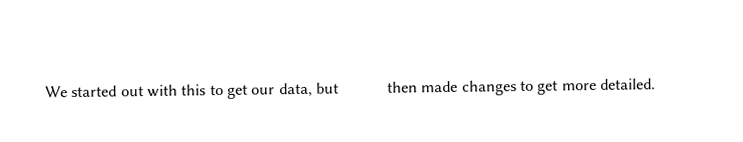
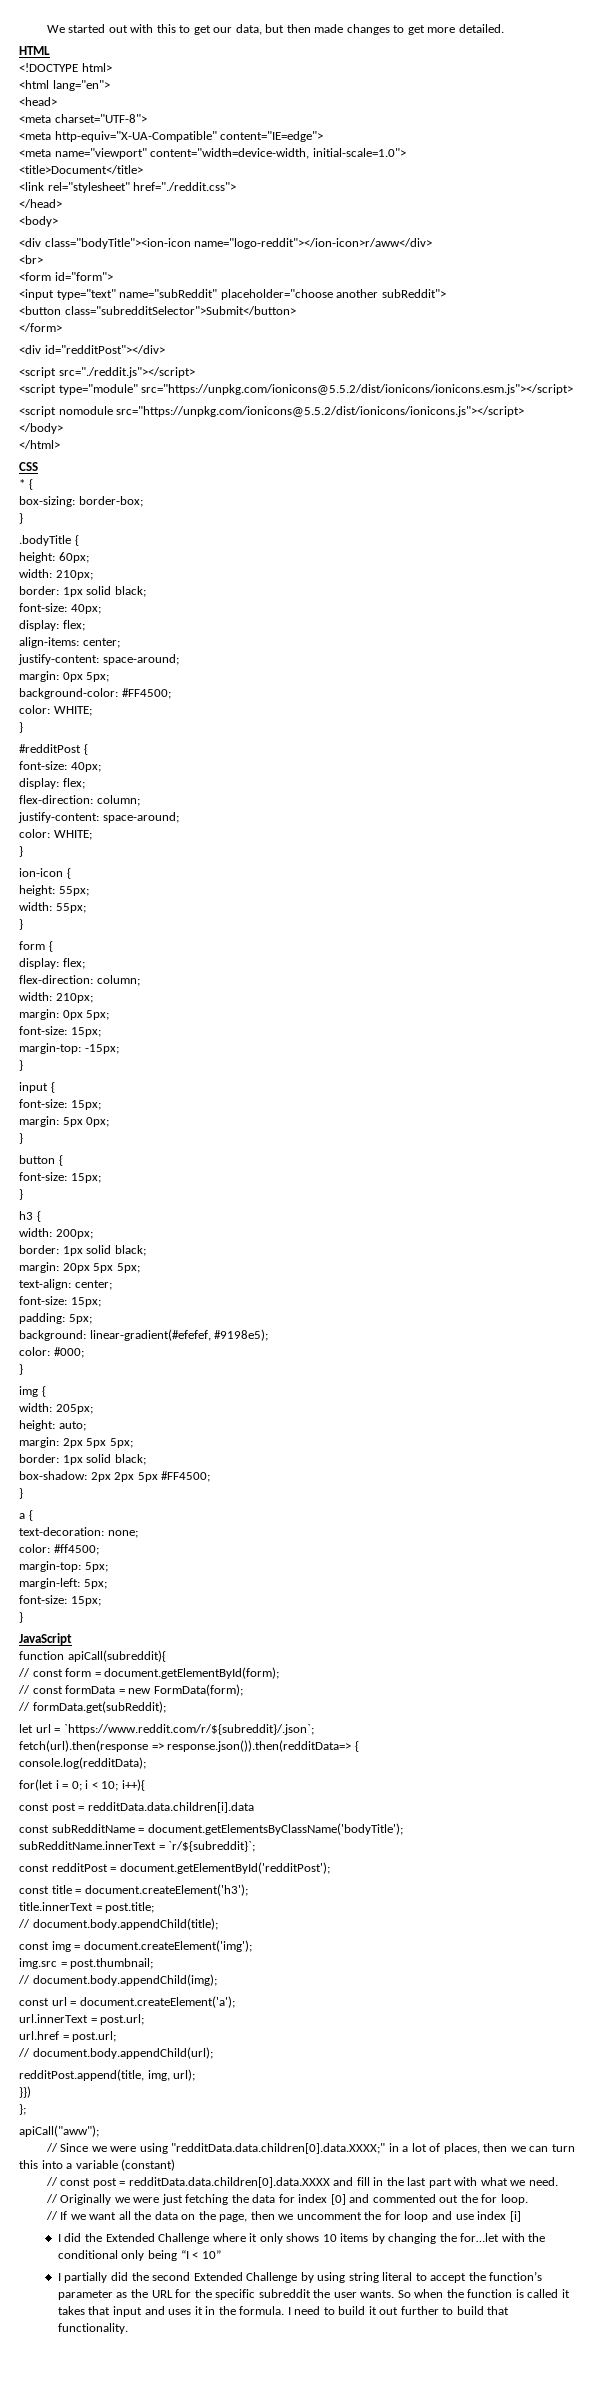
(656, 84) none -> [19,46,50,55] [19,63,112,72] [19,80,110,91] [19,97,57,106] [19,114,147,123] [19,131,324,142] [19,148,406,159] [19,165,143,174] [19,182,237,193] [19,199,62,208] [19,216,58,227] [19,238,433,249] [19,255,43,264] [19,272,113,281] [19,289,446,300] [19,306,296,315] [19,323,62,332] [19,345,165,354] [19,367,195,378] [19,384,574,395] [19,406,525,417] [19,423,63,434] [19,440,60,449] [19,462,38,471] [19,479,33,490] [19,496,143,507] [19,513,23,524] [19,535,79,546] [19,552,89,563] [19,569,93,580] [19,586,146,597] [19,603,101,614] [19,620,85,631] [19,637,120,648] [18,654,179,665] [19,671,110,682] [19,688,171,699] [19,705,92,716] [19,722,23,733] [19,744,88,755] [19,761,101,772] [19,778,85,789] [19,795,140,806] [18,812,179,823] [19,829,92,840] [19,846,23,857] [19,868,71,879] [19,885,89,896] [19,902,86,913] [19,919,23,930] [19,941,53,952] [19,958,85,969] [19,975,140,986] [19,992,93,1003] [19,1009,110,1020] [19,1026,101,1037] [19,1043,119,1054] [19,1060,23,1071] [19,1082,55,1093] [19,1099,101,1110] [19,1116,110,1127] [19,1133,23,1144] [19,1155,63,1166] [19,1172,101,1183] [19,1189,23,1200] [19,1211,41,1222] [19,1228,93,1239] [19,1245,146,1256] [19,1262,140,1273] [19,1279,112,1290] [19,1296,101,1307] [19,1313,92,1324] [19,1329,269,1341] [19,1347,84,1358] [19,1364,23,1375] [19,1386,46,1397] [19,1403,93,1414] [19,1420,86,1431] [19,1437,133,1448] [19,1454,146,1465] [19,1471,211,1482] [19,1488,23,1499] [19,1510,33,1521] [19,1527,138,1538] [19,1544,99,1555] [19,1561,108,1572] [19,1578,107,1589] [19,1595,101,1606] [19,1612,23,1623] [19,1633,72,1645] [19,1650,166,1662] [18,1667,280,1679] [18,1684,243,1696] [18,1701,166,1713] [19,1724,314,1735] [19,1740,359,1752] [19,1757,146,1769] [19,1779,145,1791] [19,1802,254,1813] [19,1823,403,1835] [19,1841,256,1852] [19,1862,330,1874] [19,1884,248,1896] [19,1902,155,1913] [18,1918,218,1930] [19,1940,252,1952] [19,1958,154,1969] [18,1974,217,1986] [19,1996,235,2008] [19,2014,145,2025] [19,2031,117,2042] [18,2047,213,2059] [19,2069,196,2081] [19,2086,31,2098] [19,2104,26,2115] [19,2125,99,2137] [45,2143,575,2154] [19,2159,176,2171] [45,2177,558,2188] [45,2194,528,2205] [45,2211,521,2222] [57,2233,546,2244] [57,2250,221,2261] [57,2271,543,2283] [57,2289,570,2300] [57,2306,510,2317] [57,2323,128,2334] // HTML // <!DOCTYPE html> // <html lang="en"> // <head> // <meta charset="UTF-8"> // <meta http-equiv="X-UA-Compatible" content="IE=edge"> // <meta name="viewport" content="width=device-width, initial-scale=1.0"> // <title>Document</title> // <link rel="stylesheet" href="./reddit.css"> // </head> // <body> // <div class="bodyTitle"><ion-icon name="logo-reddit"></ion-icon>r/aww</div> // <br> // <form id="form"> // <input type="text" name="subReddit" placeholder="choose another subReddit"> // <button class="subredditSelector">Submit</button> // </form> // <div id="redditPost"></div> // <script src="./reddit.js"></script> // <script type="module" src="https://unpkg.com/ionicons@5.5.2/dist/ionicons/ionicons.esm.js"></script> // <script nomodule src="https://unpkg.com/ionicons@5.5.2/dist/ionicons/ionicons.js"></script> // </body> // </html> // CSS // * { // box-sizing: border-box; // } // .bodyTitle { // height: 60px; // width: 210px; // border: 1px solid black; // font-size: 40px; // display: flex; // align-items: center; // justify-content: space-around; // margin: 0px 5px; // background-color: #FF4500; // color: WHITE; // } // #redditPost { // font-size: 40px; // display: flex; // flex-direction: column; // justify-content: space-around; // color: WHITE; // } // ion-icon { // height: 55px; // width: 55px; // } // form { // display: flex; // flex-direction: column; // width: 210px; // margin: 0px 5px; // font-size: 15px; // margin-top: -15px; // } // input { // font-size: 15px; // margin: 5px 0px; // } // button { // font-size: 15px; // } // h3 { // width: 200px; // border: 1px solid black; // margin: 20px 5px 5px; // text-align: center; // font-size: 15px; // padding: 5px; // background: linear-gradient(#efefef, #9198e5); // color: #000; // } // img { // width: 205px; // height: auto; // margin: 2px 5px 5px; // border: 1px solid black; // box-shadow: 2px 2px 5px #FF4500; // } // a { // text-decoration: none; // color: #ff4500; // margin-top: 5px; // margin-left: 5px; // font-size: 15px; // } // JavaScript // function apiCall(subreddit){ // // const form = document.getElementById(form); // // const formData = new FormData(form); // // formData.get(subReddit); // let url = `https://www.reddit.com/r/${subreddit}/.json`; // fetch(url).then(response => response.json()).then(redditData=> { // console.log(redditData); // for(let i = 0; i < 10; i++){ // const post = redditData.data.children[i].data // const subRedditName = document.getElementsByClassName('bodyTitle'); // subRedditName.innerText = `r/${subreddit}`; // const redditPost = document.getElementById('redditPost'); // const title = document.createElement('h3'); // title.innerText = post.title; // // document.body.appendChild(title); // const img = document.createElement('img'); // img.src = post.thumbnail; // // document.body.appendChild(img); // const url = document.createElement('a'); // url.innerText = post.url; // url.href = post.url; // // document.body.appendChild(url); // redditPost.append(title, img, url); // }}) // }; // apiCall("aww"); // // Since we were using "redditData.data.children[0].data.XXXX;" in a lot of places, then we can turn this into a variable (constant) // // const post = redditData.data.children[0].data.XXXX and fill in the last part with what we need. // // Originally we were just fetching the data for index [0] and commented out the for loop. // // If we want all the data on the page, then we uncomment the for loop and use index [i] // I did the Extended Challenge where it only shows 10 items by changing the for…let with the conditional only being “I < 10” // I partially did the second Extended Challenge by using string literal to accept the function’s parameter as the URL for the specific subreddit the user wants. So when the function is called it takes that input and uses it in the formula. I need to build it out further to build that functionality.

